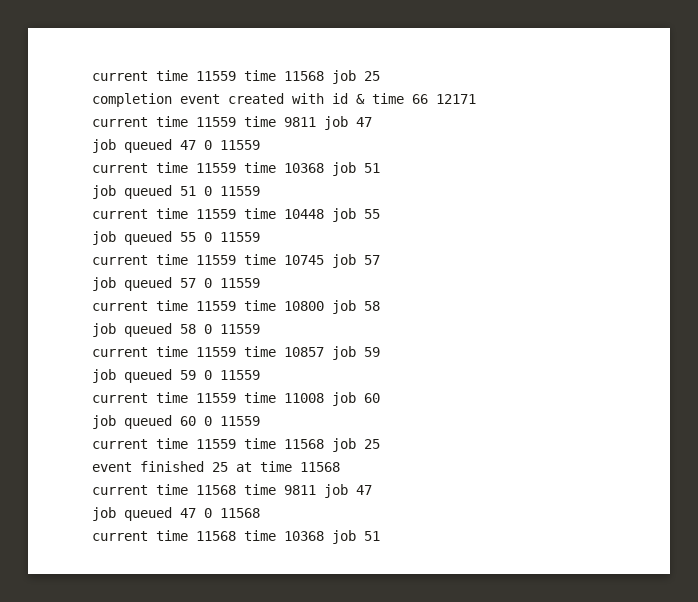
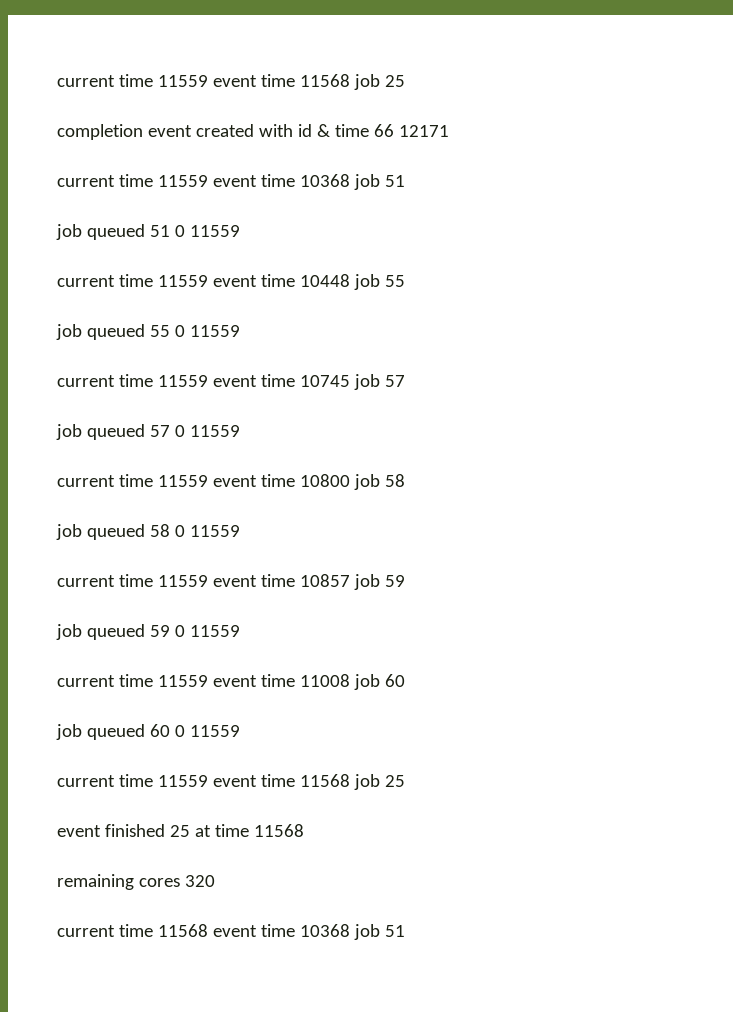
[92,70,236,81] current time 11559 -> [57,74,257,87] current time 11559 event
[244,116,372,130] [92,139,260,153] [92,162,236,173] time 9811 job 47 // job queued 47 0 11559 // current time 11559 -> [212,175,257,187] event
(236, 214) none -> [212,275,257,287] event
(236, 260) none -> [212,375,257,387] event
(236, 306) none -> [212,475,257,487] event
(236, 352) none -> [212,575,257,587] event
(236, 398) none -> [212,675,257,687] event
(236, 444) none -> [212,775,257,787] event
[92,484,372,498] [92,507,260,521] [92,530,236,541] current time 11568 time 9811 job 47 // job queued 47 0 11568 // current time 11568 -> [57,874,215,890] [57,924,257,937] remaining cores 320 // current time 11568 event

